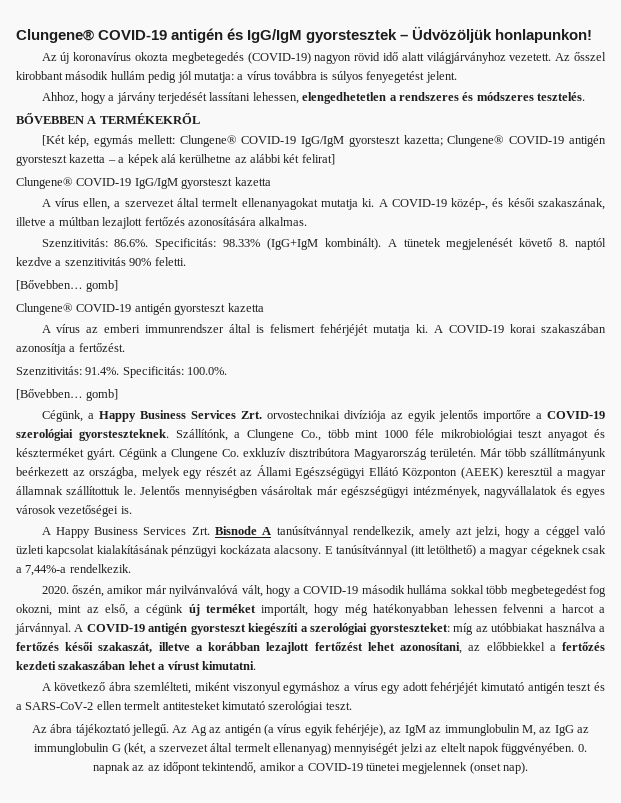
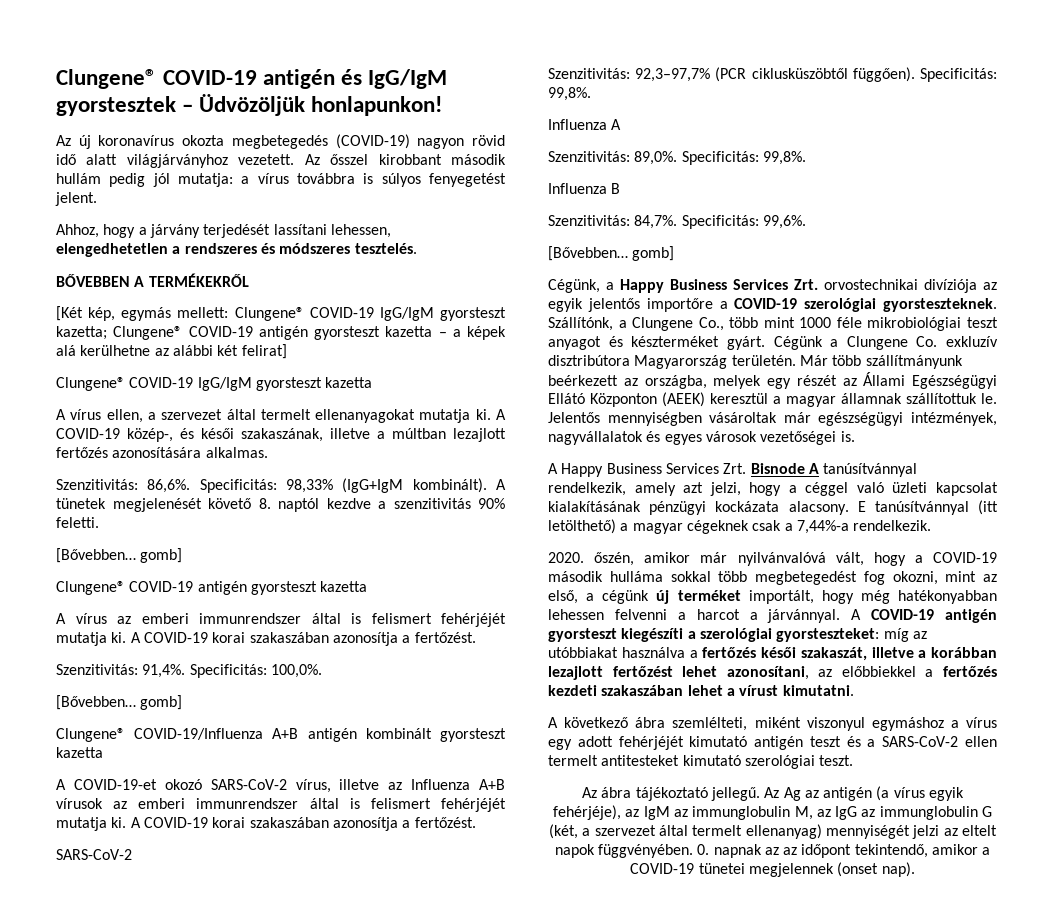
[114,238,261,250] 86.6%. Specificitás: 98.33% -> [147,479,333,493] 86,6%. Specificitás: 98,33%
[85,366,228,378] 91.4%. Specificitás: 100.0%. -> [142,664,322,678] [56,695,183,710] [56,728,506,742] [56,747,103,758] [56,779,505,793] [56,798,507,812] [56,817,476,831] [56,849,132,860] [548,67,997,82] [548,87,591,101] [548,119,622,130] [548,151,806,165] [548,183,621,194] [548,215,806,229] 91,4%. Specificitás: 100,0%. // [Bővebben… gomb] // Clungene® COVID-19/Influenza A+B antigén kombinált gyorsteszt kazetta // A COVID-19-et okozó SARS-CoV-2 vírus, illetve az Influenza A+B vírusok az emberi immunrendszer által is felismert fehérjéjét mutatja ki. A COVID-19 korai szakaszában azonosítja a fertőzést. // SARS-CoV-2 // Szenzitivitás: 92,3–97,7% (PCR ciklusküszöbtől függően). Specificitás: 99,8%. // Influenza A // Szenzitivitás: 89,0%. Specificitás: 99,8%. // Influenza B // Szenzitivitás: 84,7%. Specificitás: 99,6%.

